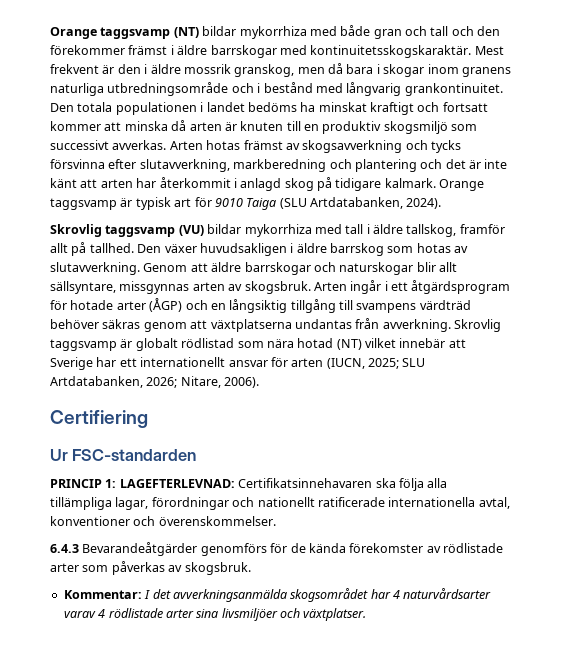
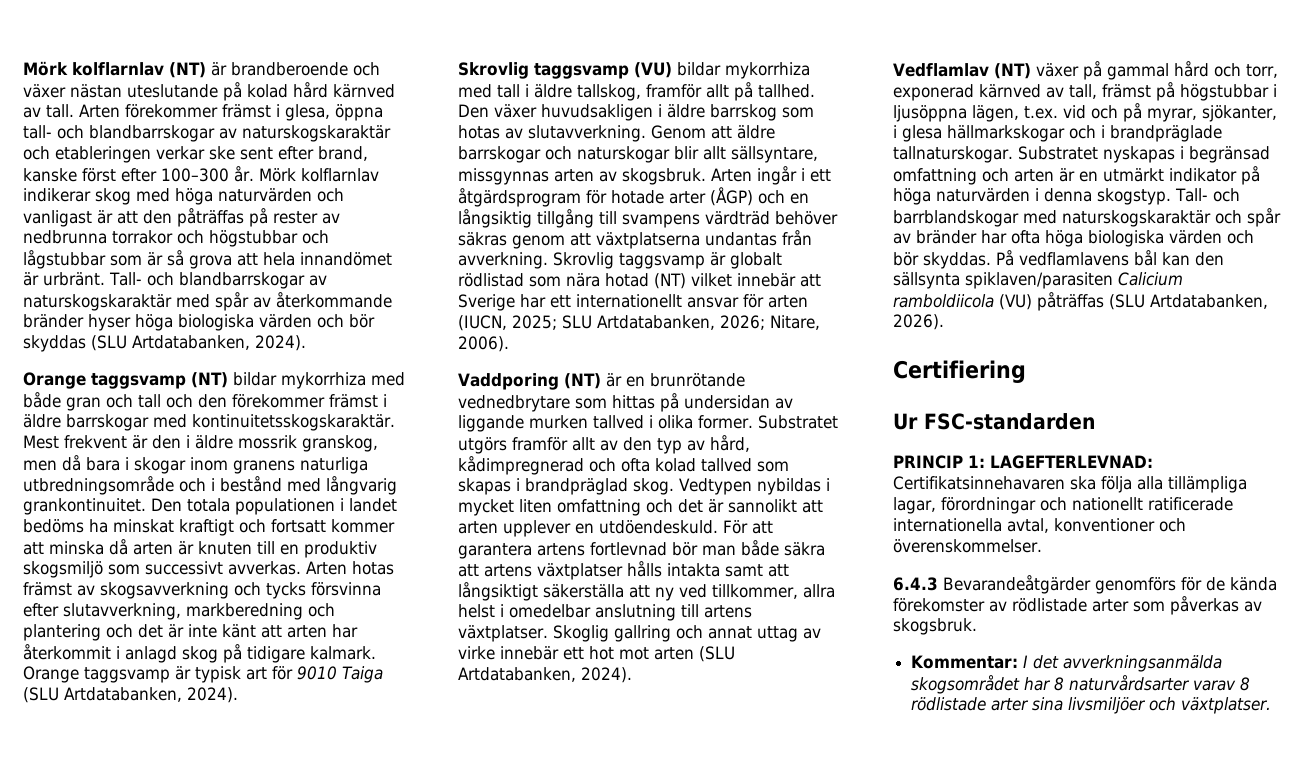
(50, 33) none -> [23,61,380,78] [23,82,395,101] [23,104,383,121] [23,125,391,142] [23,146,368,163] [23,166,379,182] [23,188,344,205] [23,208,340,227] [23,230,329,247] [23,250,392,269] [23,272,327,289] [23,292,392,311] [23,314,375,331] [23,335,306,352] Mörk kolflarnlav (NT) är brandberoende och växer nästan uteslutande på kolad hård kärnved av tall. Arten förekommer främst i glesa, öppna tall- och blandbarrskogar av naturskogskaraktär och etableringen verkar ske sent efter brand, kanske först efter 100–300 år. Mörk kolflarnlav indikerar skog med höga naturvärden och vanligast är att den påträffas på rester av nedbrunna torrakor och högstubbar och lågstubbar som är så grova att hela innandömet är urbränt. Tall- och blandbarrskogar av naturskogskaraktär med spår av återkommande bränder hyser höga biologiska värden och bör skyddas (SLU Artdatabanken, 2024). //
(260, 382) none -> [458,373,745,390] [458,393,793,412] [458,415,838,432] [458,435,750,454] [458,456,789,475] [458,478,830,495] [458,499,823,516] [458,520,773,537] [458,540,825,559] [458,561,789,580] [458,582,835,601] [458,604,752,621] [458,625,821,642] [458,646,735,662] [458,667,632,683] [893,61,1278,80] [893,82,1277,101] [893,103,1277,122] [893,125,1222,142] [893,146,1270,163] [893,166,1260,185] [893,188,1240,205] [893,208,1281,227] [893,230,1254,247] [893,250,1224,269] [893,272,1183,289] [893,292,1268,311] [893,314,944,330] // Vaddporing (NT) är en brunrötande vednedbrytare som hittas på undersidan av liggande murken tallved i olika former. Substratet utgörs framför allt av den typ av hård, kådimpregnerad och ofta kolad tallved som skapas i brandpräglad skog. Vedtypen nybildas i mycket liten omfattning och det är sannolikt att arten upplever en utdöendeskuld. För att garantera artens fortlevnad bör man både säkra att artens växtplatser hålls intakta samt att långsiktigt säkerställa att ny ved tillkommer, allra helst i omedelbar anslutning till artens växtplatser. Skoglig gallring och annat uttag av virke innebär ett hot mot arten (SLU Artdatabanken, 2024). // Vedflamlav (NT) växer på gammal hård och torr, exponerad kärnved av tall, främst på högstubbar i ljusöppna lägen, t.ex. vid och på myrar, sjökanter, i glesa hällmarkskogar och i brandpräglade tallnaturskogar. Substratet nyskapas i begränsad omfattning och arten är en utmärkt indikator på höga naturvärden i denna skogstyp. Tall- och barrblandskogar med naturskogskaraktär och spår av bränder har ofta höga biologiska värden och bör skyddas. På vedflamlavens bål kan den sällsynta spiklaven/parasiten Calicium ramboldiicola (VU) påträffas (SLU Artdatabanken, 2026).
[393,590,400,599] 4 -> [1054,677,1065,691] 8
[98,609,106,618] 4 -> [1240,677,1251,691] 8

